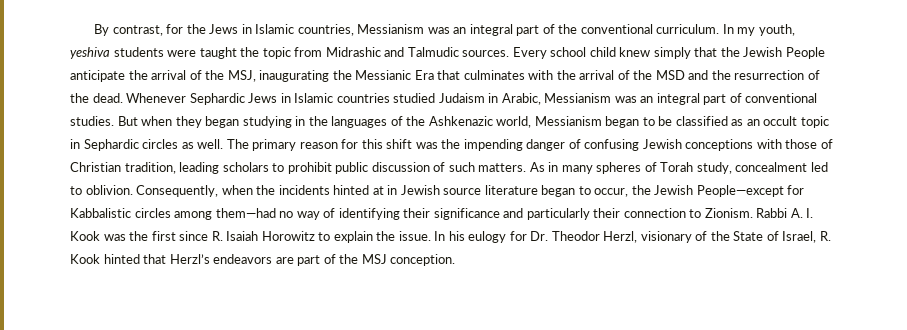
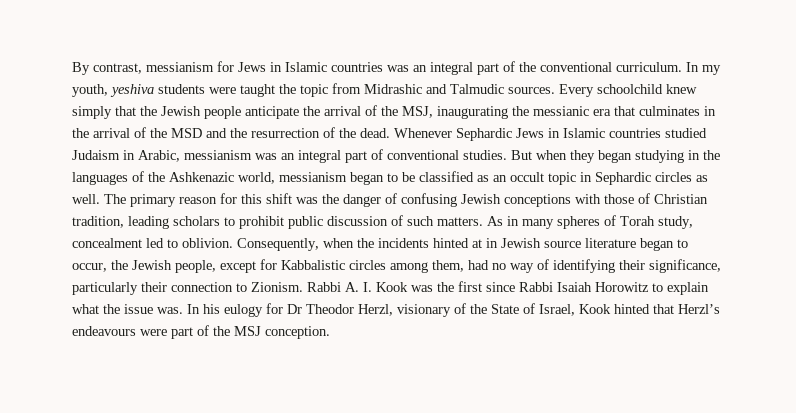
[166,24,425,36] for the Jews in Islamic countries, Messianism -> [146,61,383,72] messianism for Jews in Islamic countries
[550,47,616,57] school child -> [597,84,663,94] schoolchild
[785,47,825,59] People -> [204,106,241,119] people
[355,70,434,80] Messianic Era -> [533,106,611,116] messianic era
[528,70,554,80] with -> [704,106,716,116] in
[544,93,612,103] Messianism -> [184,150,252,160] messianism
[534,116,602,126] Messianism -> [279,172,347,182] messianism
[463,139,523,151] impending -> (339, 199) none
[696,185,784,197] People—except -> [175,260,256,273] people, except
[215,208,276,218] them—had -> [432,260,489,272] them, had
[433,208,524,220] significance and -> [649,259,721,273] significance,
[211,231,223,241] R. -> [519,282,553,292] Rabbi
[376,231,431,241] the issue. -> [72,304,183,314] what the issue was.
[530,231,549,241] Dr. -> [287,304,302,314] Dr
[819,231,831,241] R. -> (575, 310) none
[213,254,294,264] endeavors are -> [72,326,167,336] endeavours were

